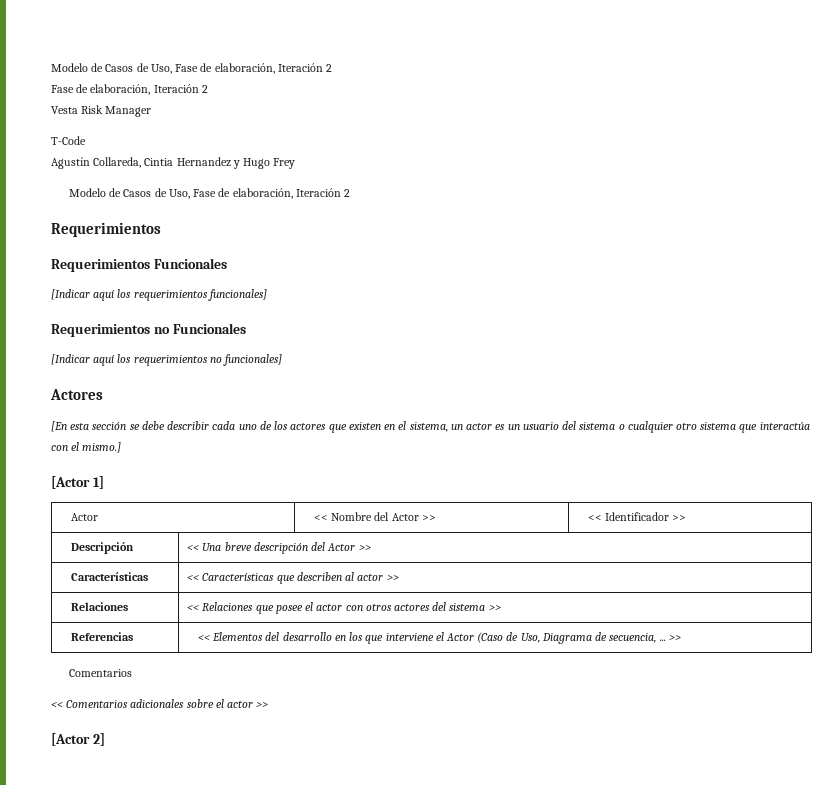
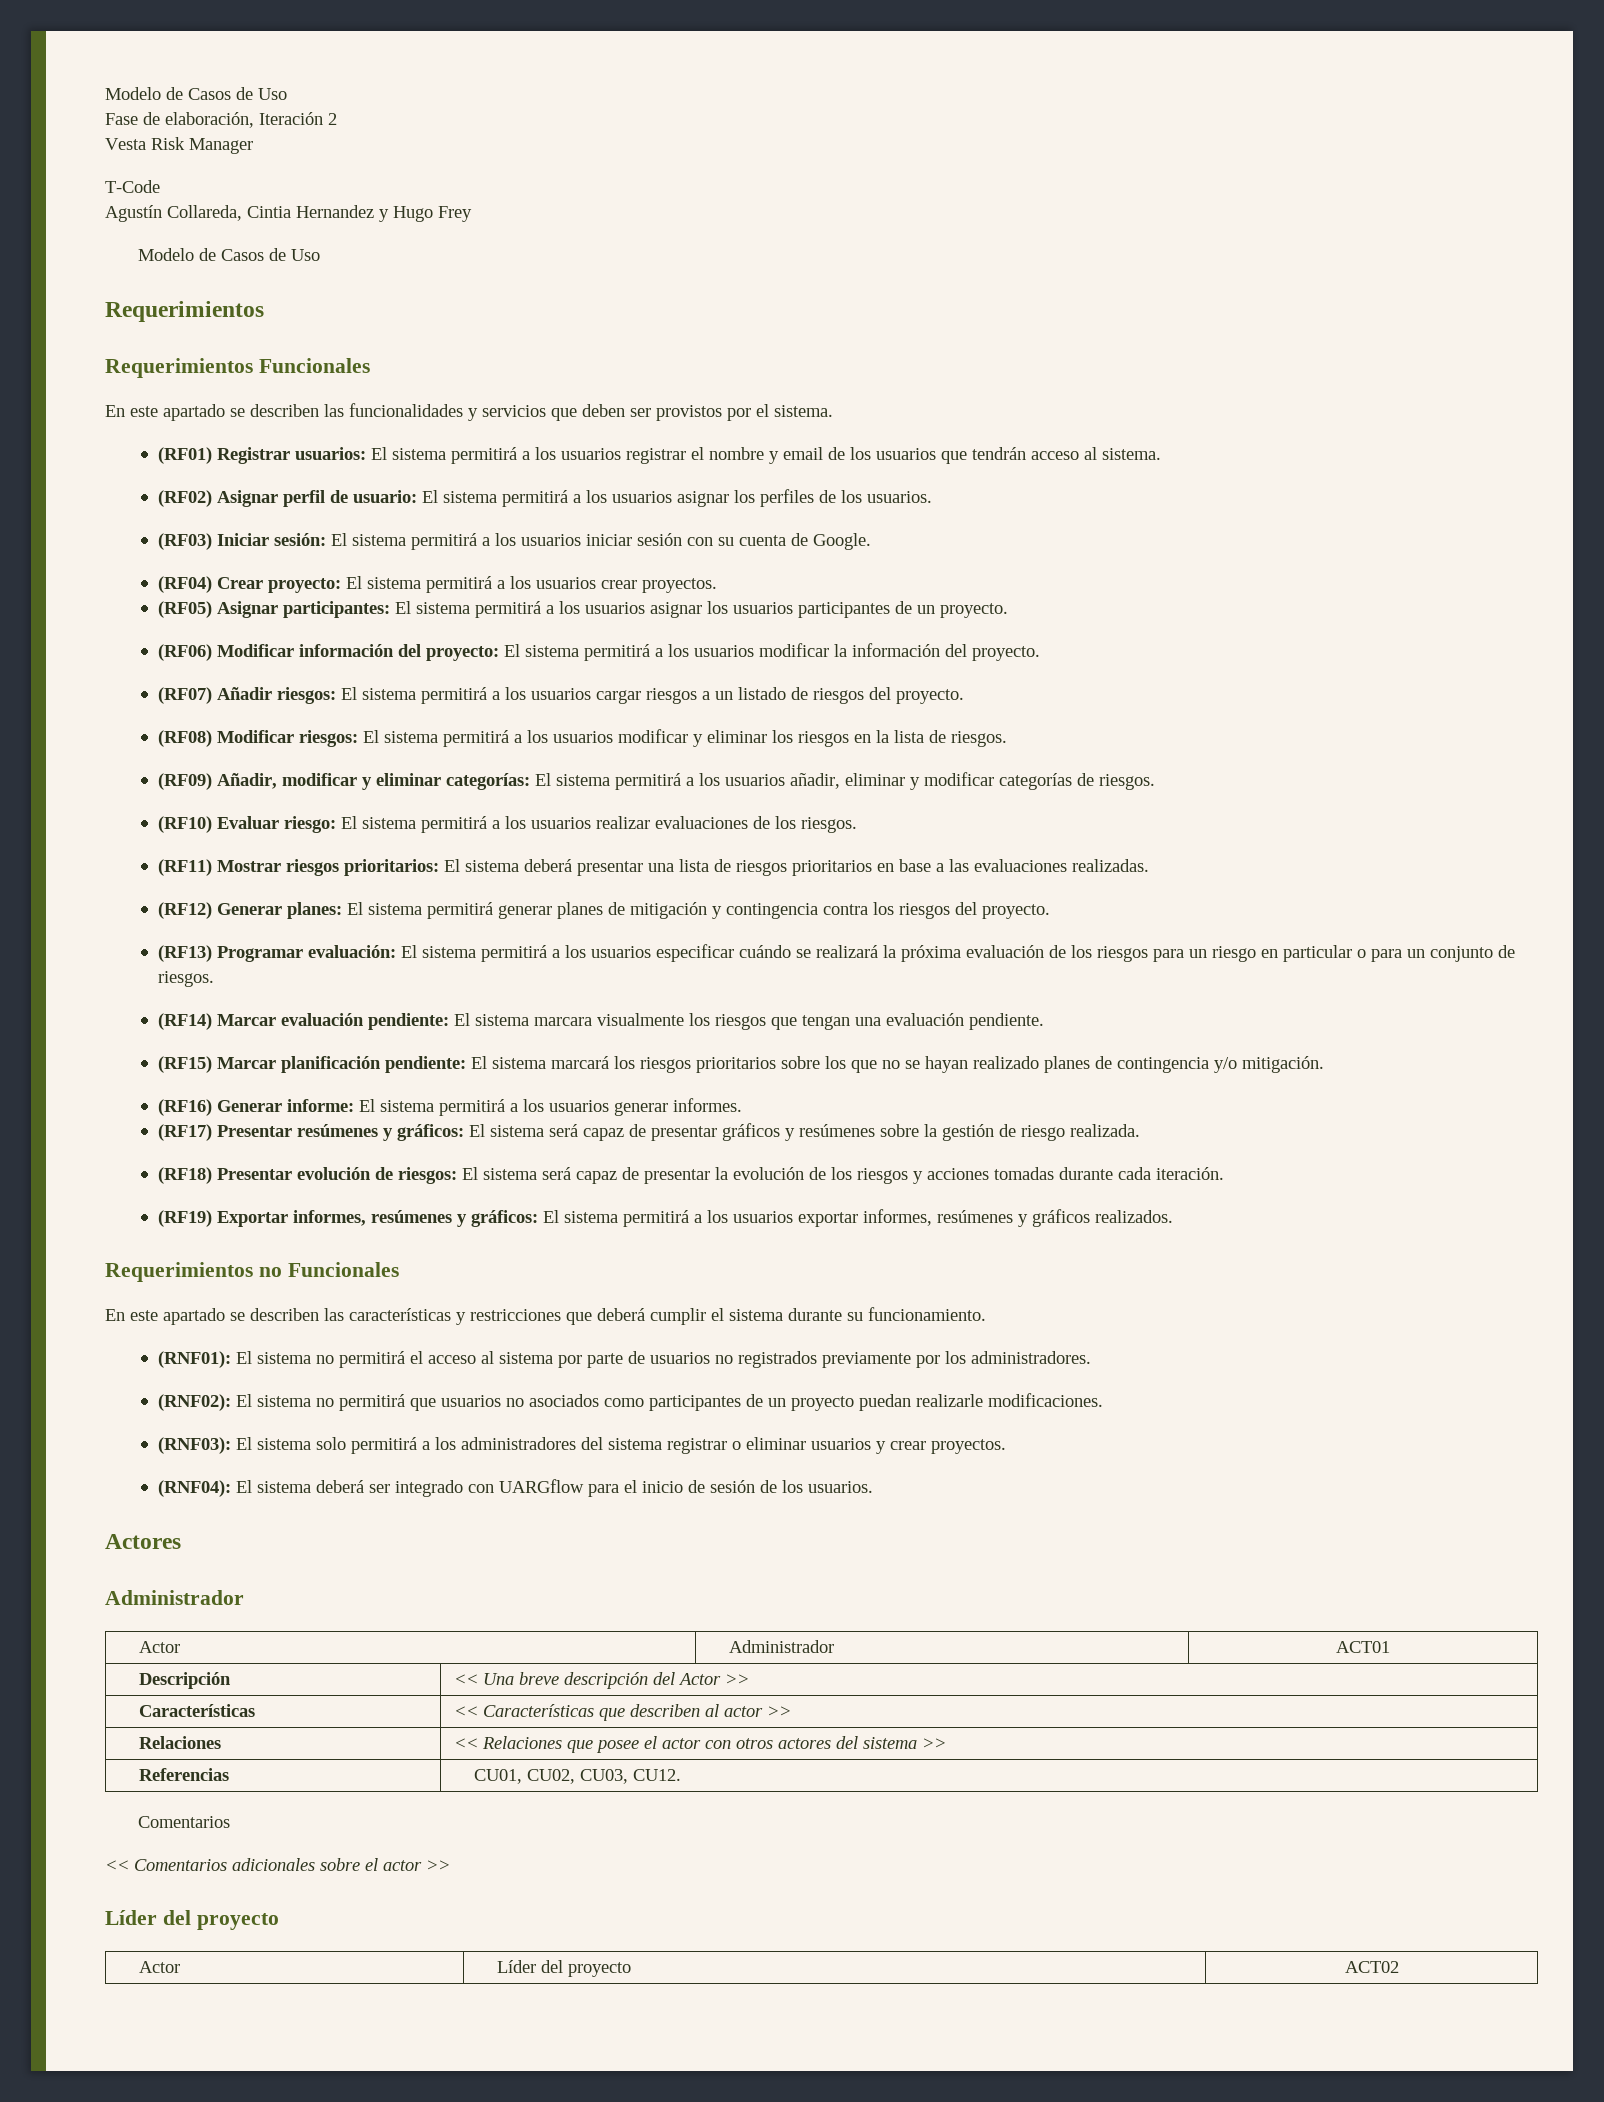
[51,63,333,74] Modelo de Casos de Uso, Fase de elaboración, Iteración 2 -> [105,87,287,100] Modelo de Casos de Uso
[168,188,351,199] [51,222,161,237] [51,258,227,272] [51,289,267,301] [51,323,246,337] [51,354,283,366] [50,389,103,400] [51,421,810,433] [51,442,122,453] [51,476,104,489] [70,513,98,521] [313,512,436,521] [587,512,687,521] Uso, Fase de elaboración, Iteración 2 // Requerimientos // Requerimientos Funcionales // [Indicar aquí los requerimientos funcionales] // Requerimientos no Funcionales // [Indicar aquí los requerimientos no funcionales] // Actores // [En esta sección se debe describir cada uno de los actores que existen en el sistema, un actor es un usuario del sistema o cualquier otro sistema que interactúa con el mismo.] // [Actor 1] // Actor | << Nombre del Actor >> | << Identificador >> -> [290,249,320,261] [105,301,264,322] [105,358,370,378] [105,403,833,421] [158,447,1162,464] [158,489,933,507] [158,533,872,550] [158,576,718,593] [158,601,1009,618] [158,643,1041,661] [158,687,965,704] [158,729,1008,747] [158,772,1156,790] [158,816,858,833] [158,859,1150,876] [158,902,1051,919] [158,944,1516,962] [158,971,215,987] [158,1013,1045,1030] [158,1056,1325,1073] [158,1098,743,1116] [158,1123,1141,1141] [158,1167,1225,1184] [158,1209,1174,1227] [105,1262,399,1282] [105,1307,986,1325] [158,1351,1092,1368] [158,1393,1104,1411] [158,1437,1007,1454] [158,1479,874,1497] [105,1534,181,1549] [105,1590,244,1605] [138,1641,180,1653] [728,1640,834,1653] [1336,1641,1390,1653] Uso // Requerimientos // Requerimientos Funcionales // En este apartado se describen las funcionalidades y servicios que deben ser provistos por el sistema. // (RF01) Registrar usuarios: El sistema permitirá a los usuarios registrar el nombre y email de los usuarios que tendrán acceso al sistema. // (RF02) Asignar perfil de usuario: El sistema permitirá a los usuarios asignar los perfiles de los usuarios. // (RF03) Iniciar sesión: El sistema permitirá a los usuarios iniciar sesión con su cuenta de Google. // (RF04) Crear proyecto: El sistema permitirá a los usuarios crear proyectos. // (RF05) Asignar participantes: El sistema permitirá a los usuarios asignar los usuarios participantes de un proyecto. // (RF06) Modificar información del proyecto: El sistema permitirá a los usuarios modificar la información del proyecto. // (RF07) Añadir riesgos: El sistema permitirá a los usuarios cargar riesgos a un listado de riesgos del proyecto. // (RF08) Modificar riesgos: El sistema permitirá a los usuarios modificar y eliminar los riesgos en la lista de riesgos. // (RF09) Añadir, modificar y eliminar categorías: El sistema permitirá a los usuarios añadir, eliminar y modificar categorías de riesgos. // (RF10) Evaluar riesgo: El sistema permitirá a los usuarios realizar evaluaciones de los riesgos. // (RF11) Mostrar riesgos prioritarios: El sistema deberá presentar una lista de riesgos prioritarios en base a las evaluaciones realizadas. // (RF12) Generar planes: El sistema permitirá generar planes de mitigación y contingencia contra los riesgos del proyecto. // (RF13) Programar evaluación: El sistema permitirá a los usuarios especificar cuándo se realizará la próxima evaluación de los riesgos para un riesgo en particular o para un conjunto de riesgos. // (RF14) Marcar evaluación pendiente: El sistema marcara visualmente los riesgos que tengan una evaluación pendiente. // (RF15) Marcar planificación pendiente: El sistema marcará los riesgos prioritarios sobre los que no se hayan realizado planes de contingencia y/o mitigación. // (RF16) Generar informe: El sistema permitirá a los usuarios generar informes. // (RF17) Presentar resúmenes y gráficos: El sistema será capaz de presentar gráficos y resúmenes sobre la gestión de riesgo realizada. // (RF18) Presentar evolución de riesgos: El sistema será capaz de presentar la evolución de los riesgos y acciones tomadas durante cada iteración. // (RF19) Exportar informes, resúmenes y gráficos: El sistema permitirá a los usuarios exportar informes, resúmenes y gráficos realizados. // Requerimientos no Funcionales // En este apartado se describen las características y restricciones que deberá cumplir el sistema durante su funcionamiento. // (RNF01): El sistema no permitirá el acceso al sistema por parte de usuarios no registrados previamente por los administradores. // (RNF02): El sistema no permitirá que usuarios no asociados como participantes de un proyecto puedan realizarle modificaciones. // (RNF03): El sistema solo permitirá a los administradores del sistema registrar o eliminar usuarios y crear proyectos. // (RNF04): El sistema deberá ser integrado con UARGflow para el inicio de sesión de los usuarios. // Actores // Administrador // Actor | Administrador | ACT01
[197,632,681,644] << Elementos del desarrollo en los que interviene el Actor (Caso de Uso, Diagrama de secuencia, ... >> -> [473,1769,681,1784] CU01, CU02, CU03, CU12.
[51,733,105,746] [Actor 2] -> [105,1910,279,1930] [138,1961,180,1973] [496,1960,631,1977] [1344,1961,1399,1973] Líder del proyecto // Actor | Líder del proyecto | ACT02

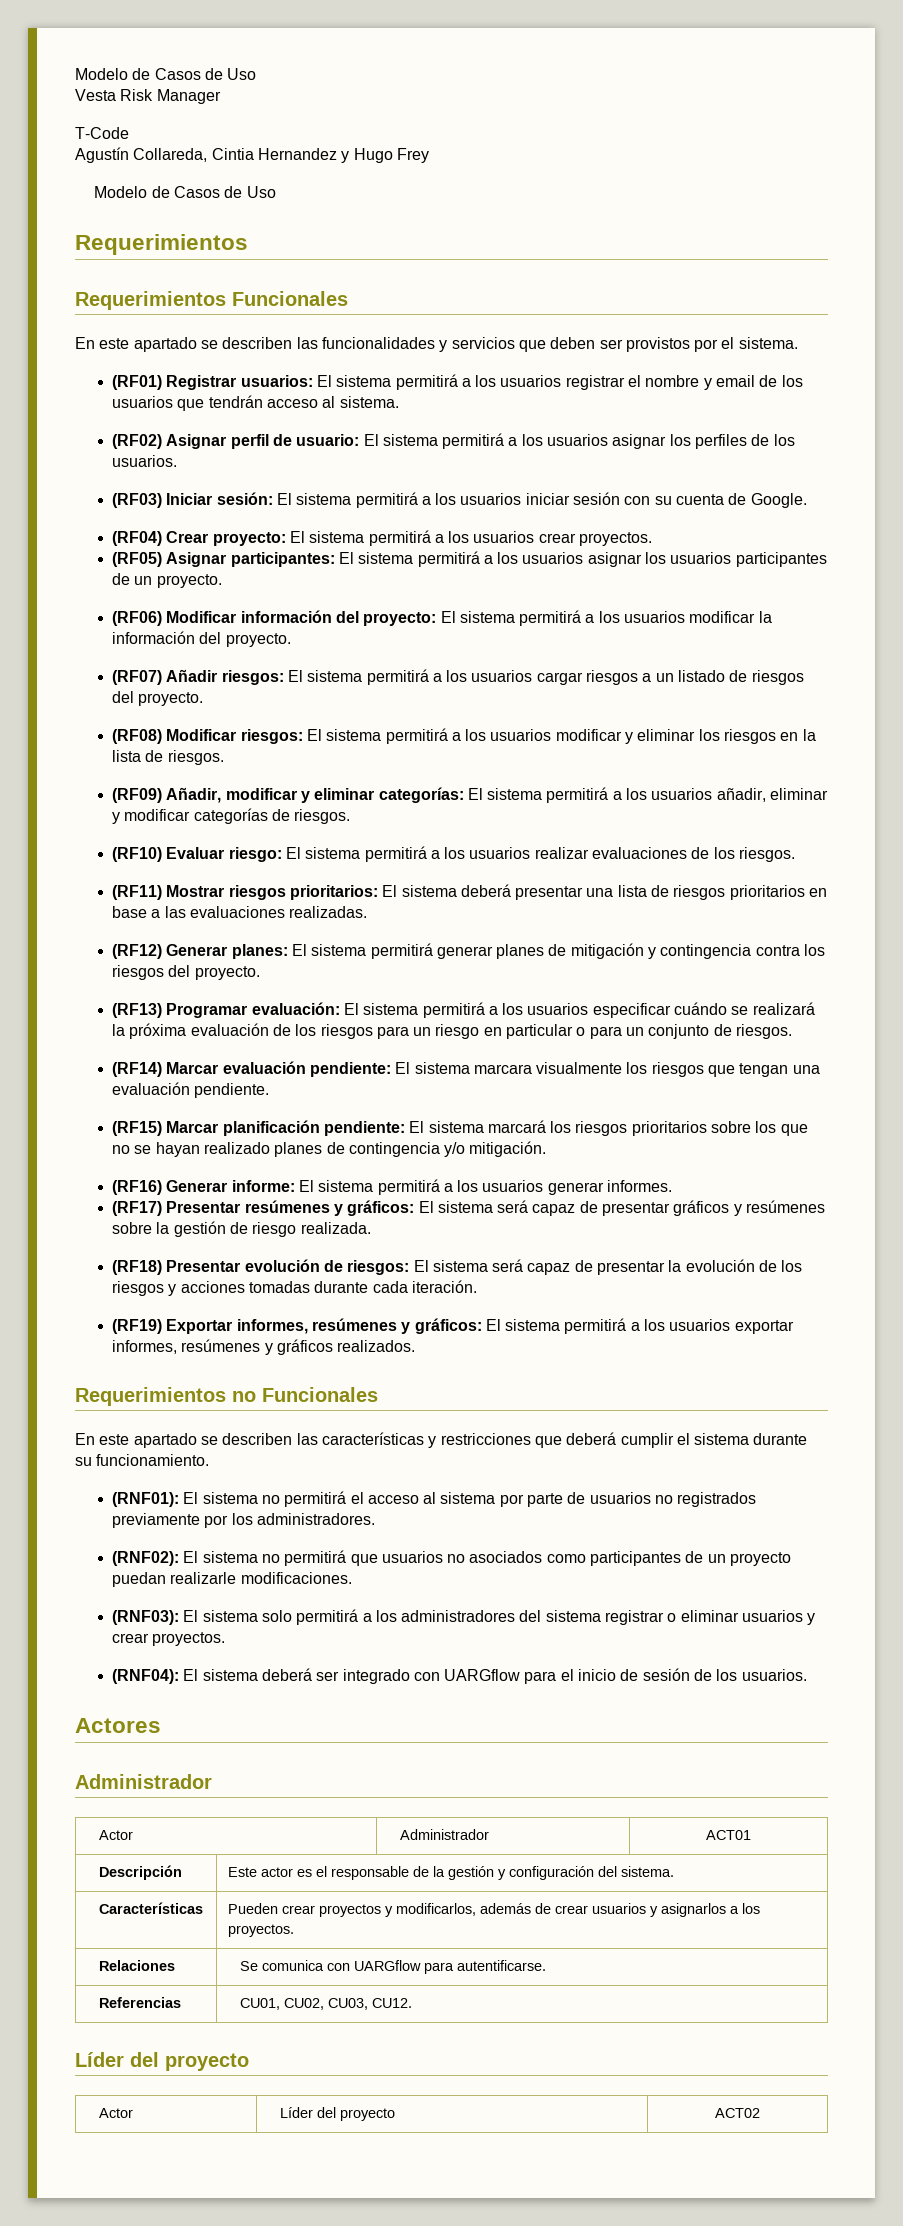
[105,87,287,100] [105,112,337,128] Modelo de Casos de Uso // Fase de elaboración, Iteración 2 -> [75,68,257,80] Modelo de Casos de Uso
[453,1672,749,1689] [138,1704,255,1717] [453,1704,791,1721] [138,1736,221,1749] [453,1736,946,1753] << Una breve descripción del Actor >> // Características | << Características que describen al actor >> // Relaciones | << Relaciones que posee el actor con otros actores del sistema >> -> [228,1866,675,1880] [99,1902,204,1914] [228,1903,761,1917] [228,1924,295,1937] [99,1960,176,1971] [240,1960,547,1974] Este actor es el responsable de la gestión y configuración del sistema. // Características | Pueden crear proyectos y modificarlos, además de crear usuarios y asignarlos a los proyectos. // Relaciones | Se comunica con UARGflow para autentificarse.
[137,1816,230,1828] [105,1858,450,1871] // Comentarios // << Comentarios adicionales sobre el actor >> -> (413, 2003) none

